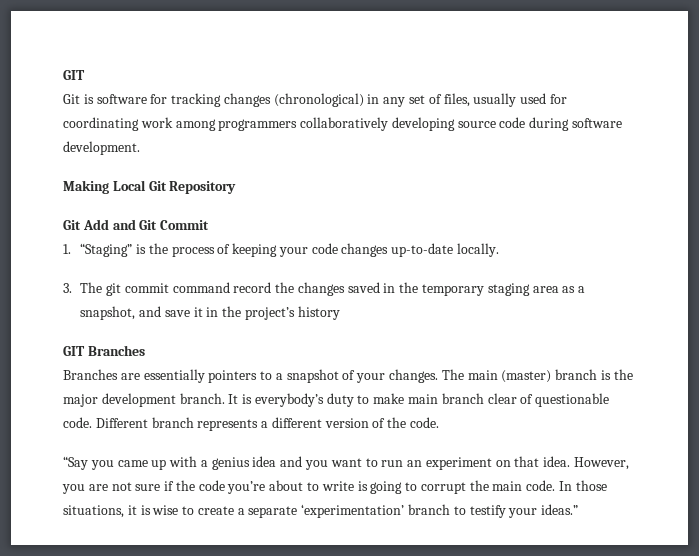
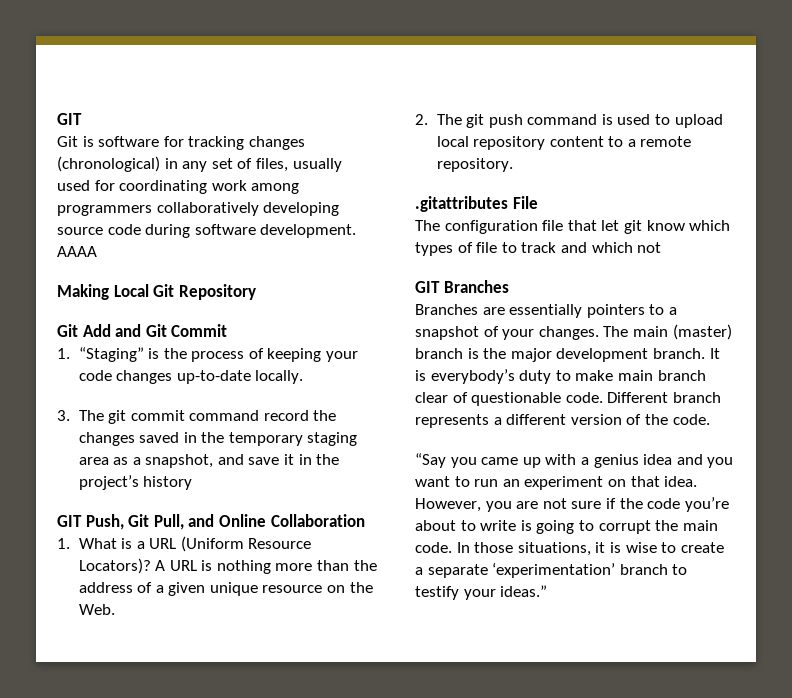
(140, 148) none -> [57,246,97,257] AAAA
(340, 313) none -> [57,514,365,530] [57,536,312,552] [78,558,377,574] [78,582,373,596] [78,604,115,615] [415,114,723,128] [436,136,692,150] [436,158,513,172] [415,196,538,212] [415,220,731,234] [415,242,662,256] // GIT Push, Git Pull, and Online Collaboration // 1. What is a URL (Uniform Resource Locators)? A URL is nothing more than the address of a given unique resource on the Web. // 2. The git push command is used to upload local repository content to a remote repository. // .gitattributes File // The configuration file that let git know which types of file to track and which not

